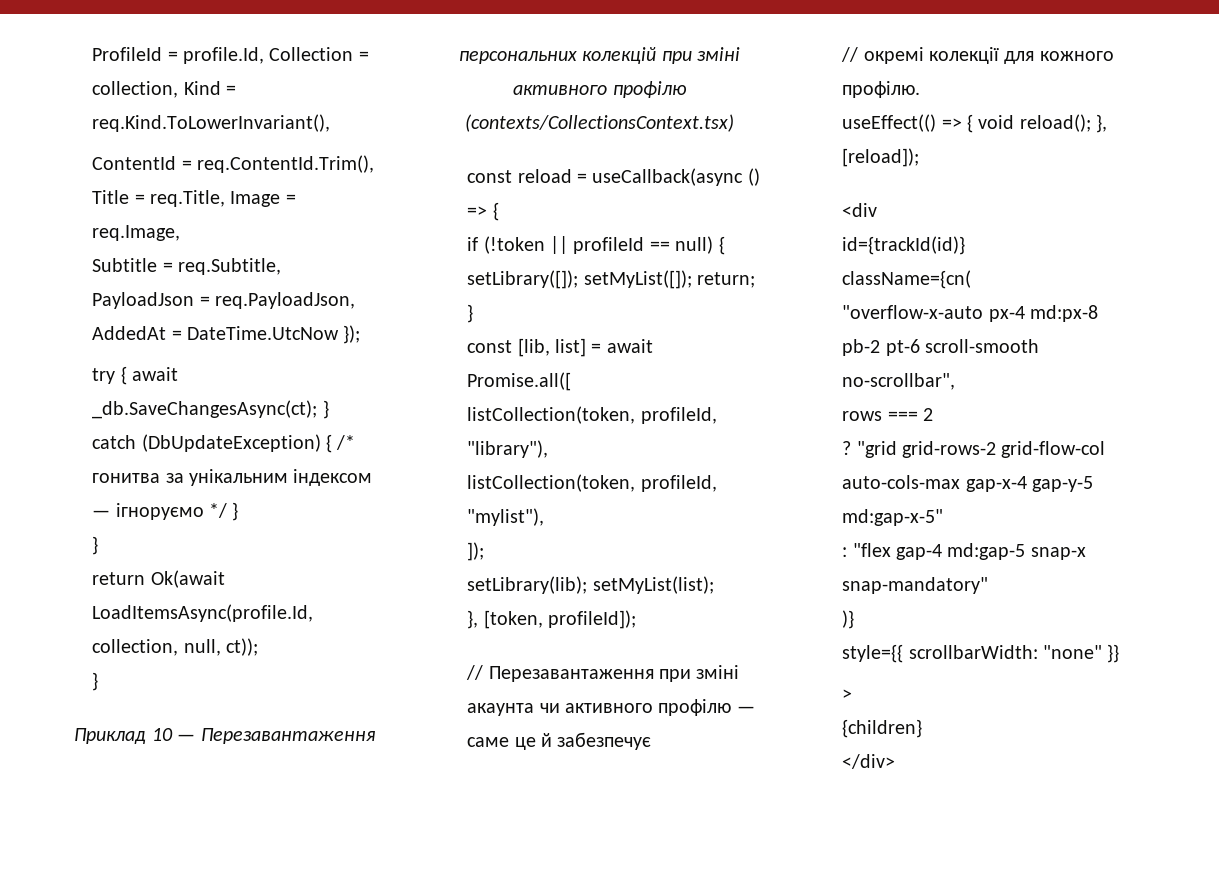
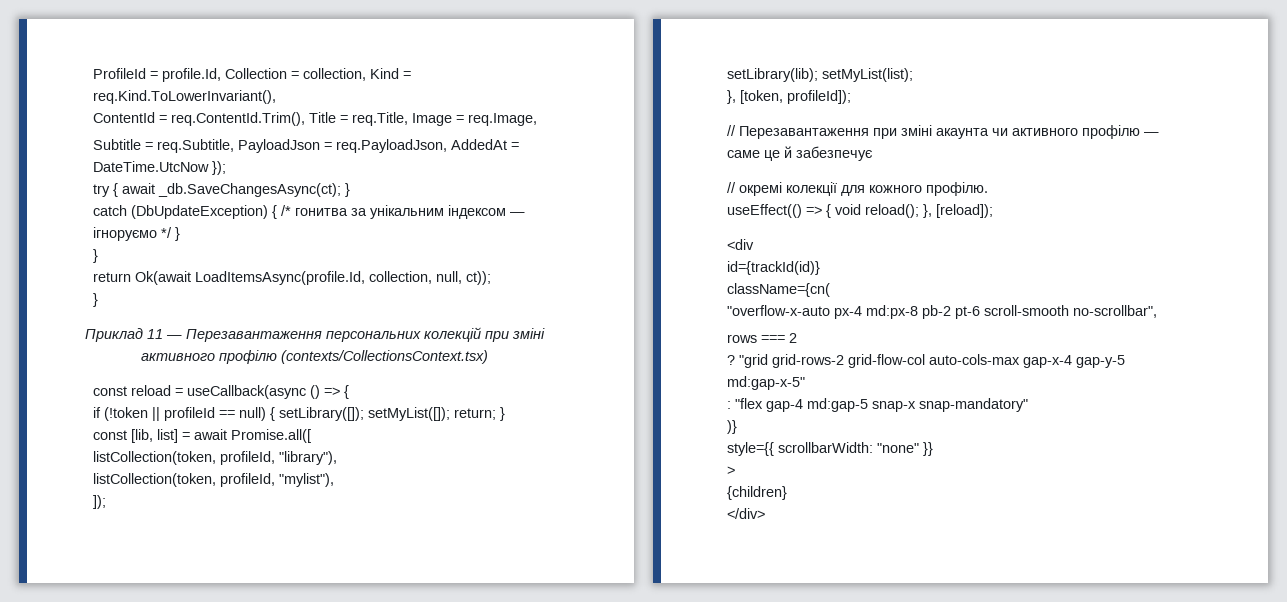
[151,728,173,741] 10 -> [147,329,163,339] 11

